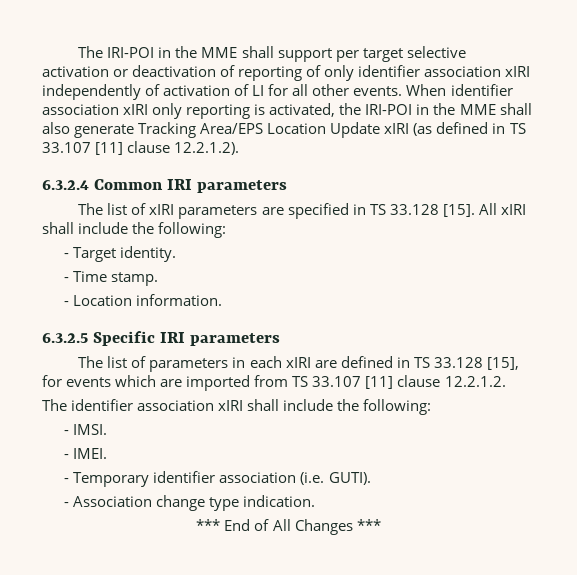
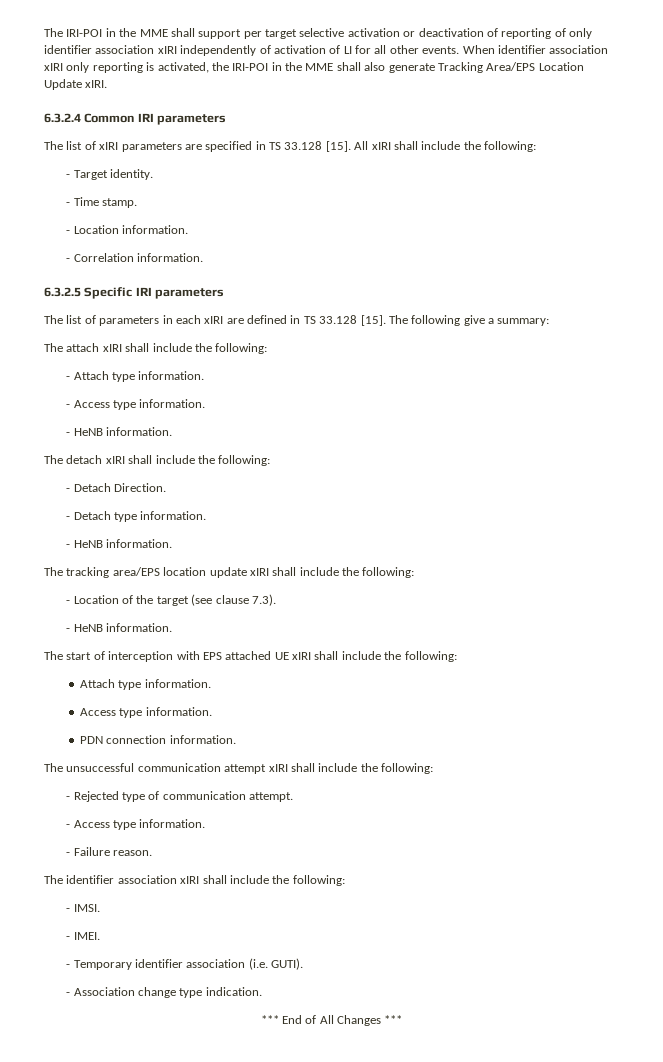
[384,122,526,136] [42,141,240,155] xIRI (as defined in TS 33.107 [11] clause 12.2.1.2). -> [85,80,108,88] xIRI.
(223, 300) none -> [66,253,204,262] // - Correlation information.
[486,357,519,370] [42,375,506,391] [15], for events which are imported from TS 33.107 [11] clause 12.2.1.2. -> [360,315,550,326] [44,343,268,354] [66,371,205,382] [66,399,206,410] [66,427,173,436] [44,455,271,466] [66,483,167,492] [66,511,207,522] [66,539,173,548] [44,567,415,578] [66,594,276,606] [66,623,173,632] [44,651,457,662] [80,679,211,690] [80,707,212,718] [80,735,236,744] [44,763,433,774] [66,791,294,802] [66,819,206,830] [66,847,153,856] [15]. The following give a summary: // The attach xIRI shall include the following: // - Attach type information. // - Access type information. // - HeNB information. // The detach xIRI shall include the following: // - Detach Direction. // - Detach type information. // - HeNB information. // The tracking area/EPS location update xIRI shall include the following: // - Location of the target (see clause 7.3). // - HeNB information. // The start of interception with EPS attached UE xIRI shall include the following: // Attach type information. // Access type information. // PDN connection information. // The unsuccessful communication attempt xIRI shall include the following: // - Rejected type of communication attempt. // - Access type information. // - Failure reason.

